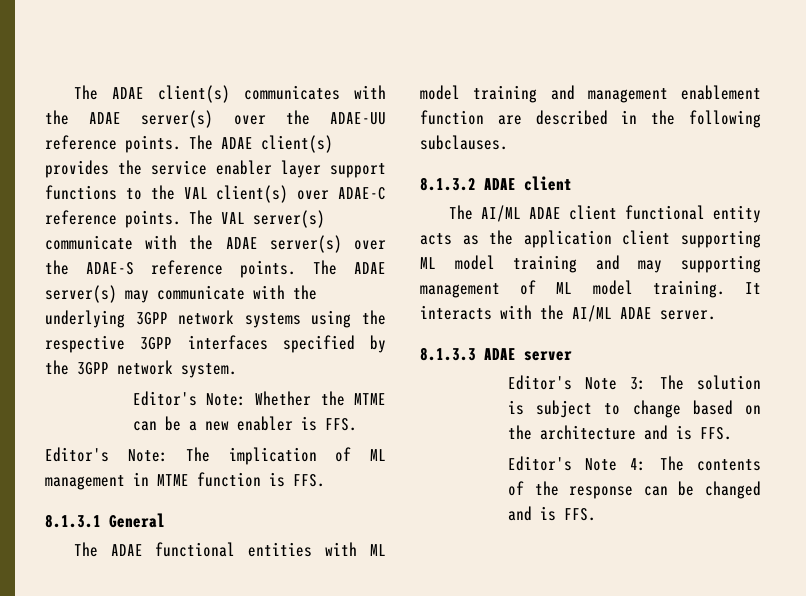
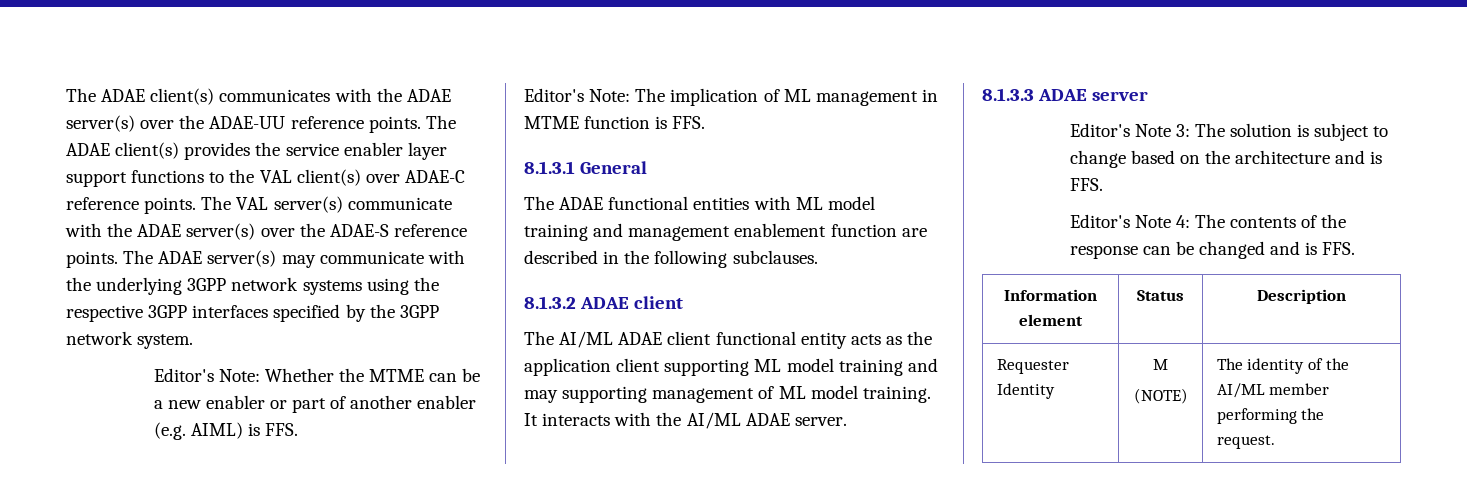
(293, 423) none -> [269,395,477,413] [153,422,243,440] or part of another enabler (e.g. AIML)
(596, 514) none -> [1004,289,1097,301] [1019,314,1083,326] [1137,290,1184,301] [1257,289,1346,304] [996,359,1069,374] [996,383,1055,399] [1153,359,1168,370] [1133,388,1188,404] [1216,358,1349,374] [1216,383,1330,398] [1216,408,1325,424] [1216,435,1275,449] // Information element | Status | Description // Requester Identity | M // (NOTE) | The identity of the AI/ML member performing the request.

